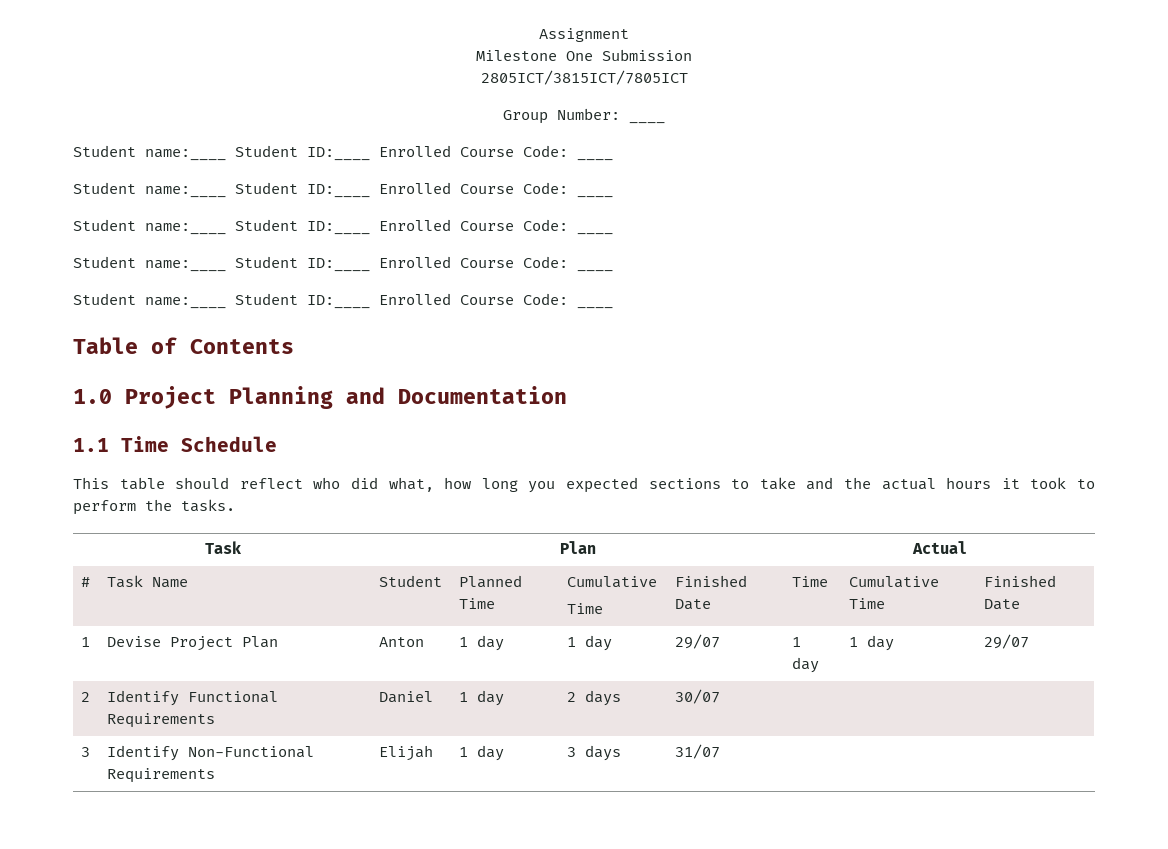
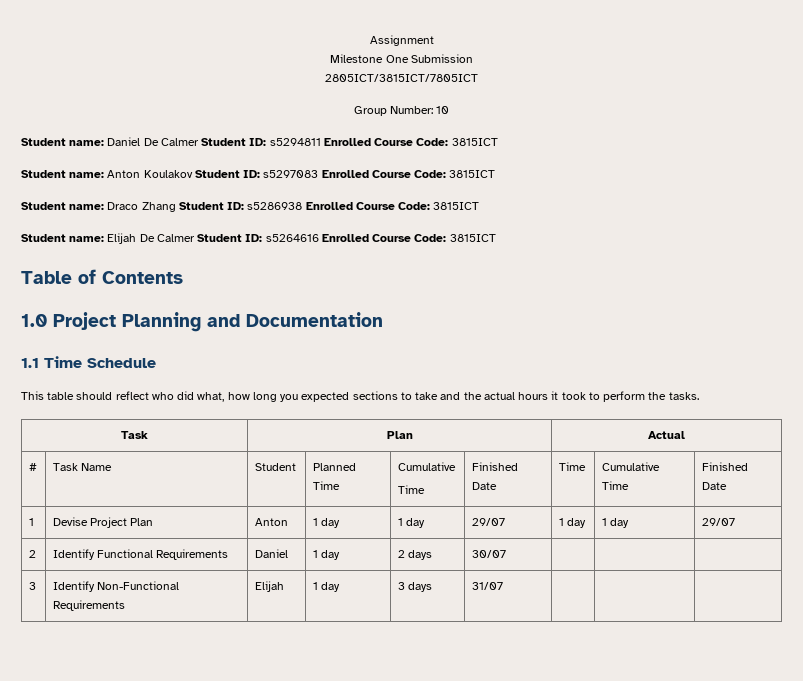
[629,120,665,124] [73,145,568,161] [577,157,613,161] [73,182,568,198] [577,194,613,198] [73,219,568,235] [577,231,613,235] [73,256,568,272] [577,268,613,272] [73,293,568,309] [577,305,613,309] ____ // Student name:____ Student ID:____ Enrolled Course Code: ____ // Student name:____ Student ID:____ Enrolled Course Code: ____ // Student name:____ Student ID:____ Enrolled Course Code: ____ // Student name:____ Student ID:____ Enrolled Course Code: ____ // Student name:____ Student ID:____ Enrolled Course Code: ____ -> [436,106,450,114] [21,137,498,146] [21,170,496,178] [21,202,480,212] [21,233,496,244] 10 // Student name: Daniel De Calmer Student ID: s5294811 Enrolled Course Code: 3815ICT // Student name: Anton Koulakov Student ID: s5297083 Enrolled Course Code: 3815ICT // Student name: Draco Zhang Student ID: s5286938 Enrolled Course Code: 3815ICT // Student name: Elijah De Calmer Student ID: s5264616 Enrolled Course Code: 3815ICT

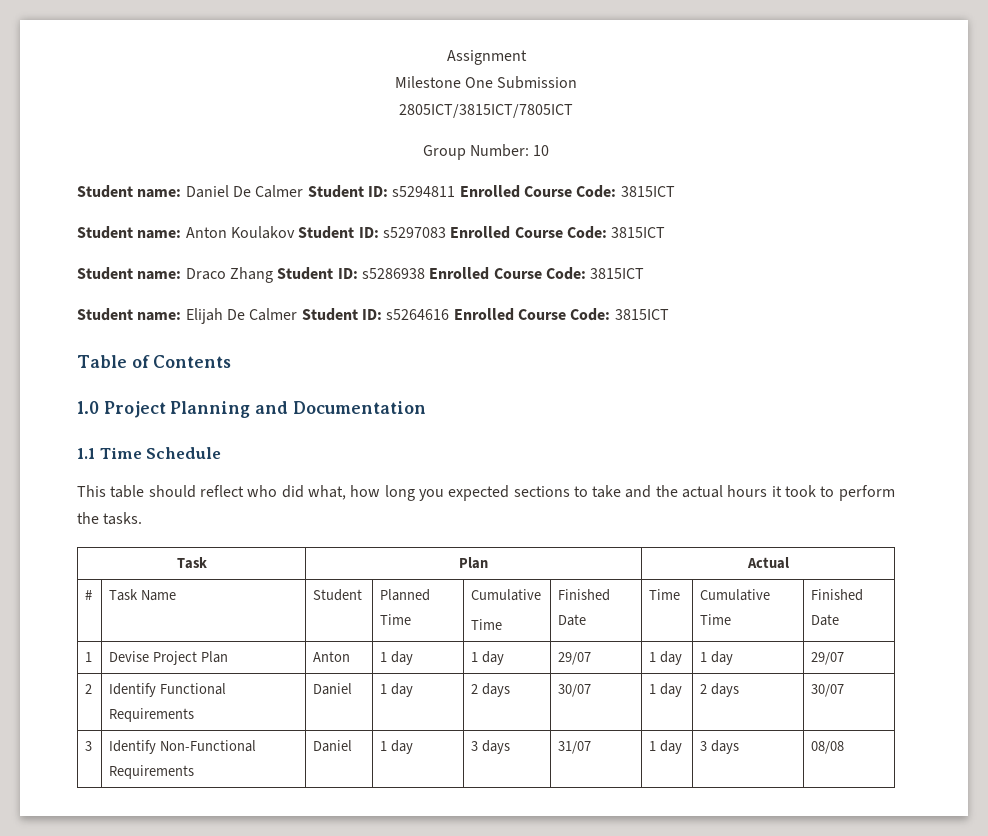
(506, 554) | | -> [649,683,683,697] [700,683,740,697] [811,684,845,697] 1 day | 2 days | 30/07
[254,581,284,592] Elijah -> [313,740,353,752] Daniel
(503, 586) | | -> [649,740,683,754] [700,740,740,754] [811,741,845,754] 1 day | 3 days | 08/08

